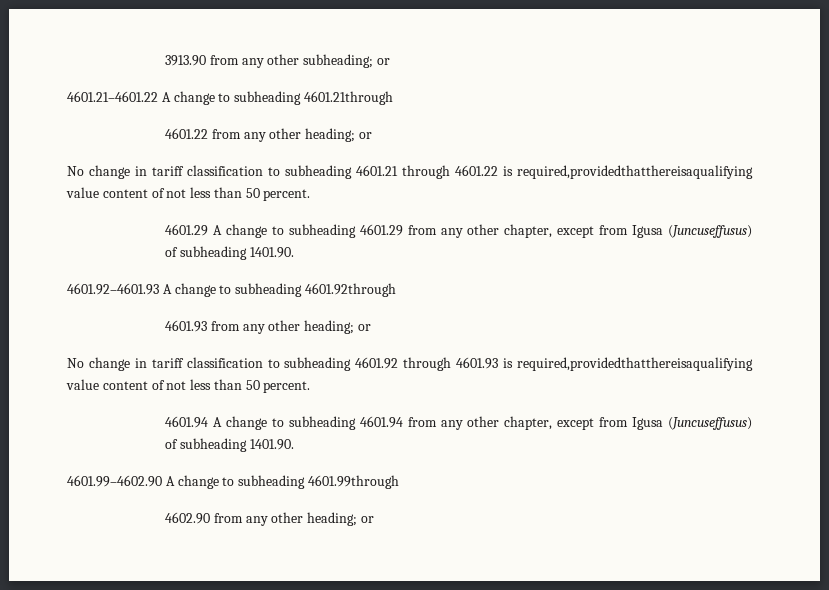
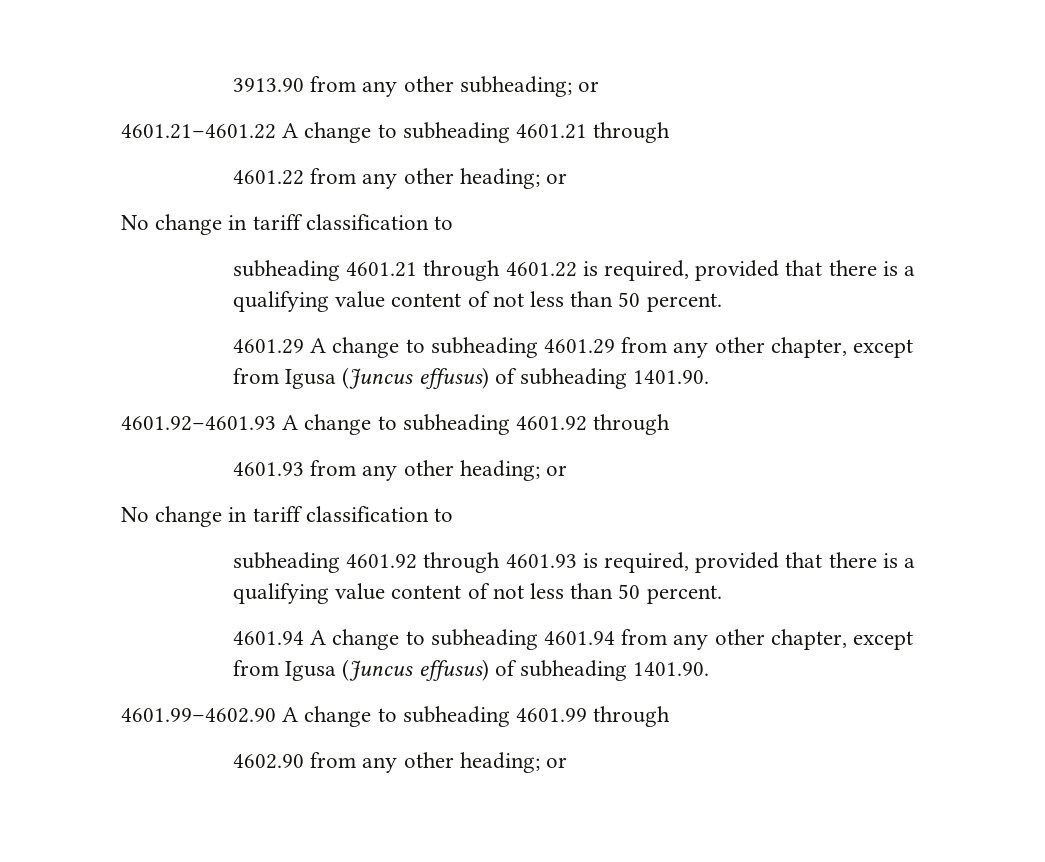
[303,91,393,105] 4601.21through -> [516,122,671,143] 4601.21 through
(280, 171) none -> (454, 223) //
[517,165,753,179] required,providedthatthereisaqualifying -> [603,260,916,281] [232,291,329,312] required, provided that there is a qualifying
[668,225,752,238] (Juncuseffusus) -> [342,367,489,389] (Juncus effusus)
[304,283,396,297] 4601.92through -> [516,414,671,435] 4601.92 through
(280, 363) none -> (454, 515) //
[516,357,753,371] required,providedthatthereisaqualifying -> [603,552,916,573] [232,583,329,604] required, provided that there is a qualifying
[668,417,752,430] (Juncuseffusus) -> [342,659,489,681] (Juncus effusus)
[307,475,399,489] 4601.99through -> [516,706,671,727] 4601.99 through

